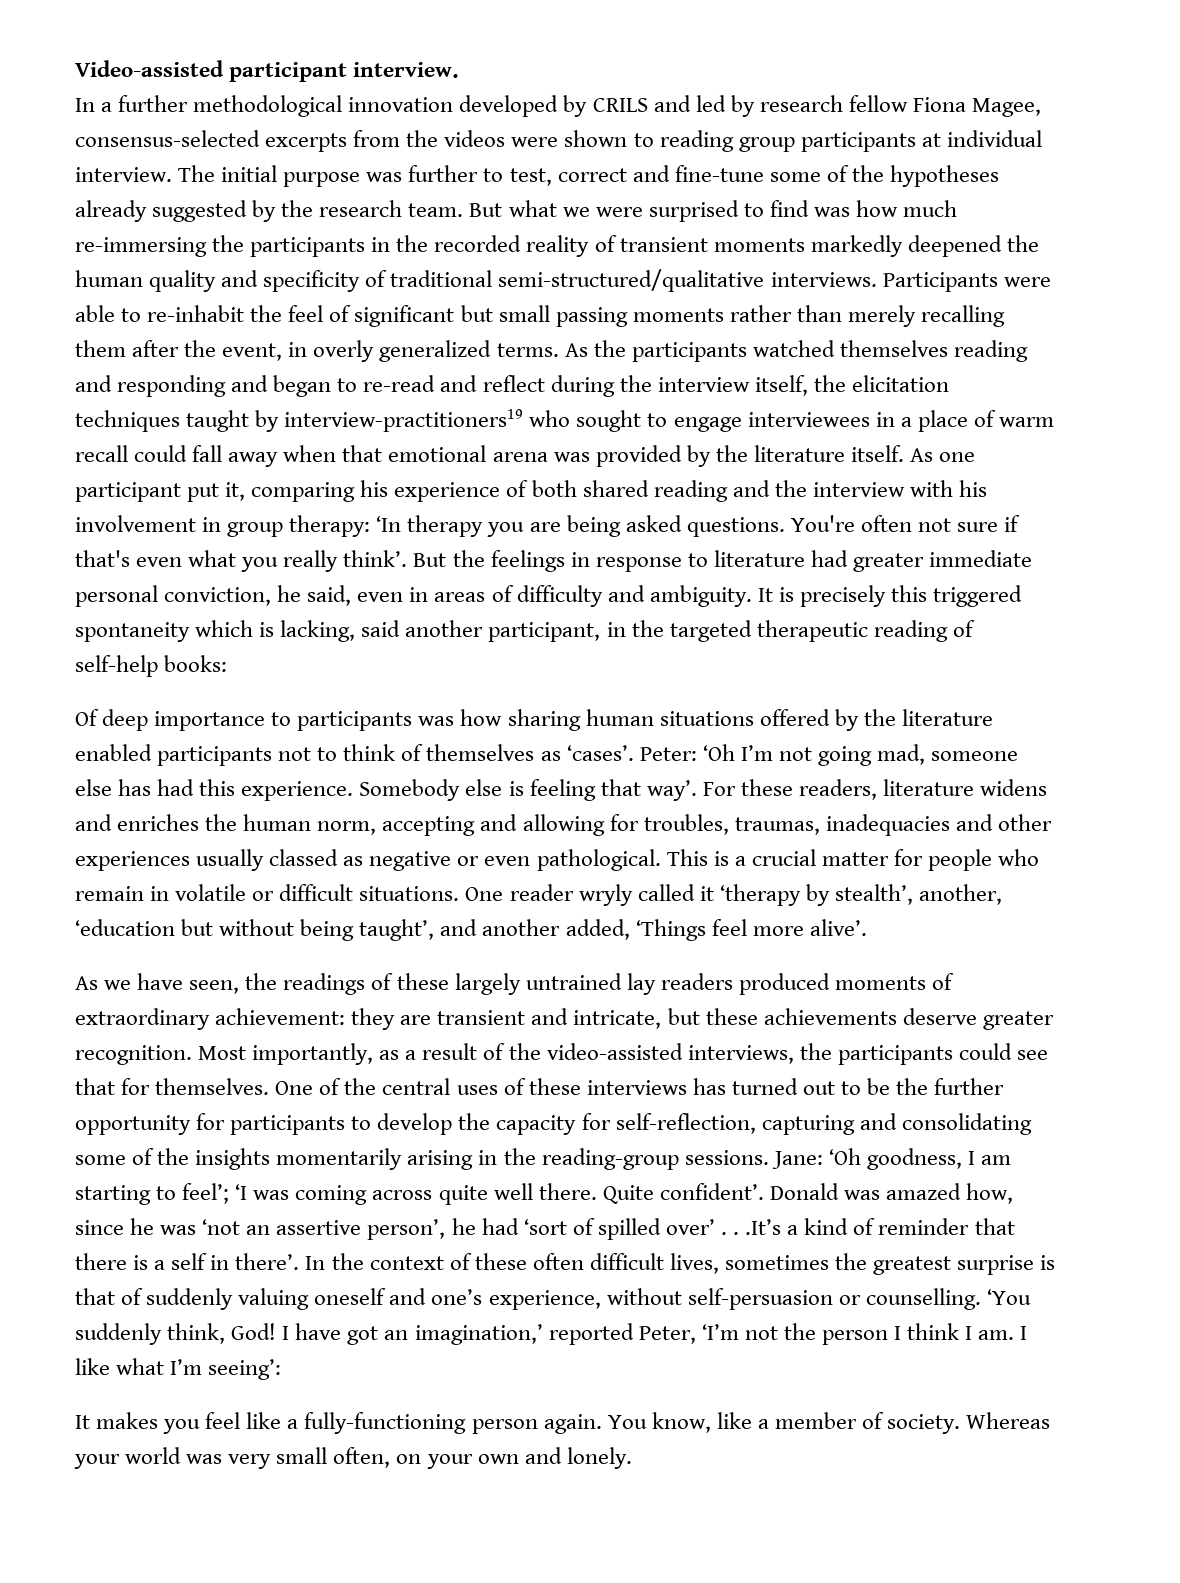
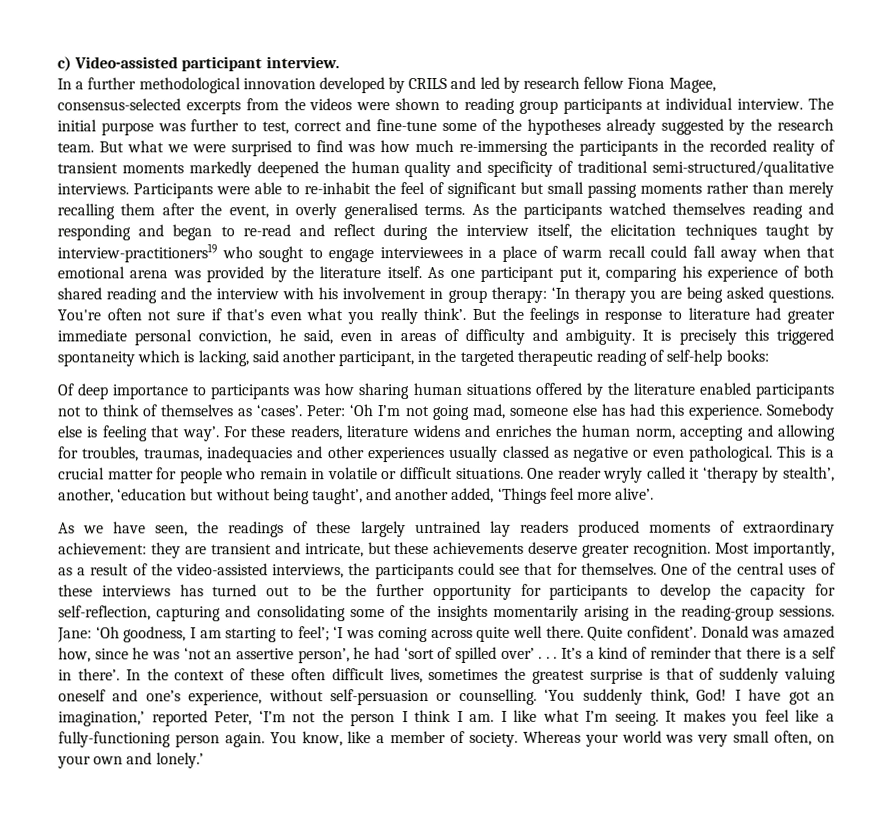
(75, 68) none -> [57,56,72,72] c)
[379,340,492,362] generalized -> [343,203,418,220] generalised
[745,1219,782,1235] .It’s -> [553,647,583,659] . It’s
[208,1359,282,1380] seeing’: // -> [614,710,659,726] seeing.
[566,1447,632,1469] lonely. -> [155,752,204,769] lonely.’

